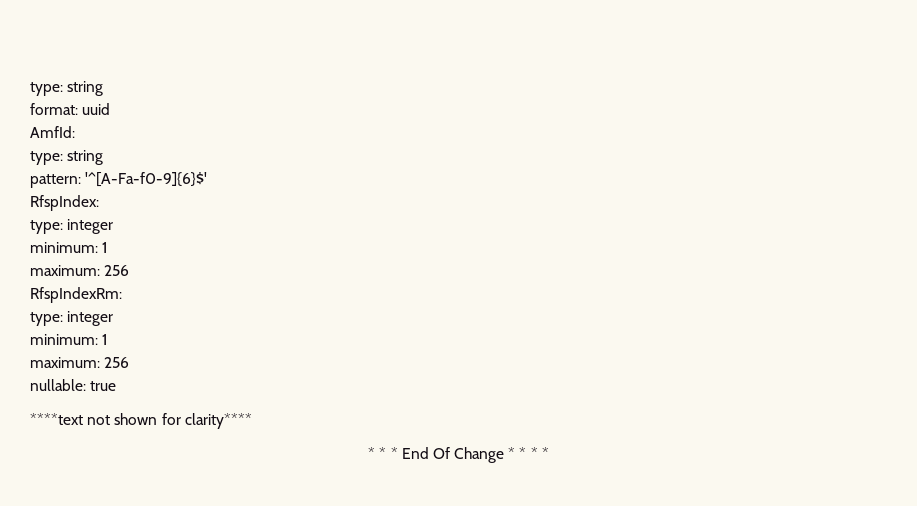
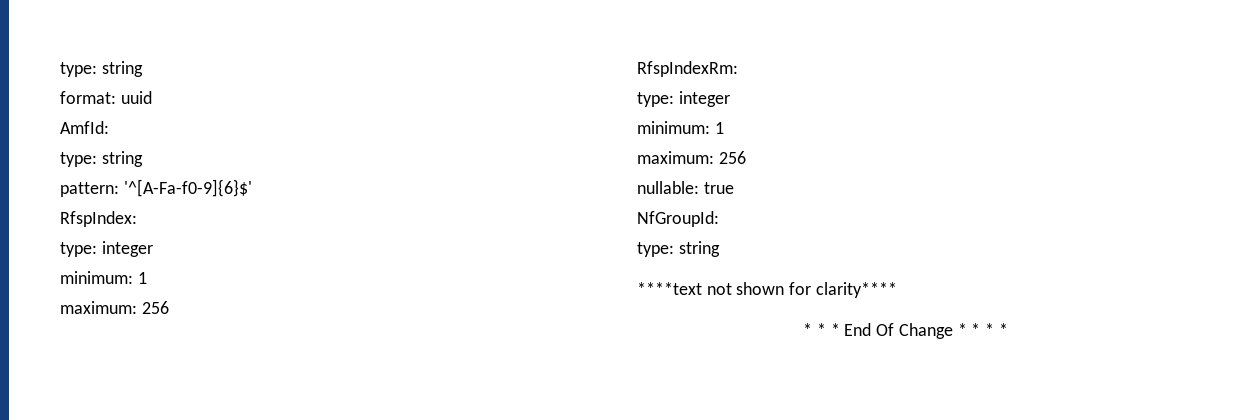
(117, 386) none -> [637,211,719,227] [637,241,720,257] // NfGroupId: // type: string

